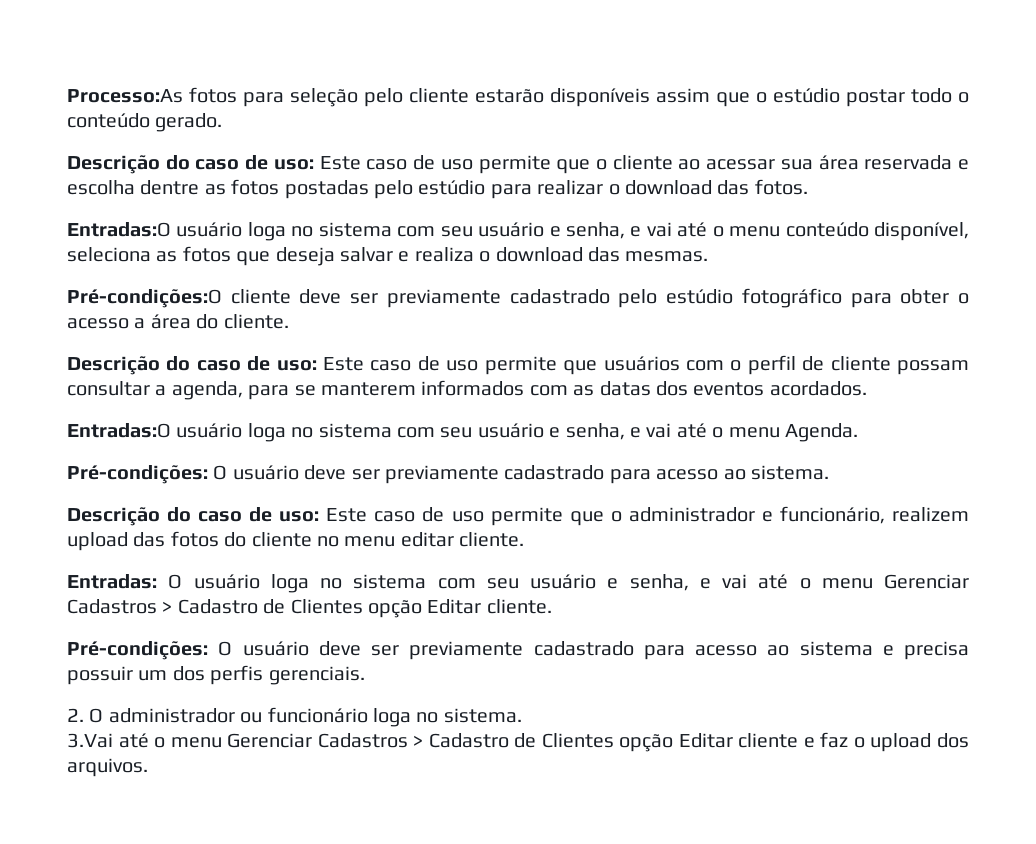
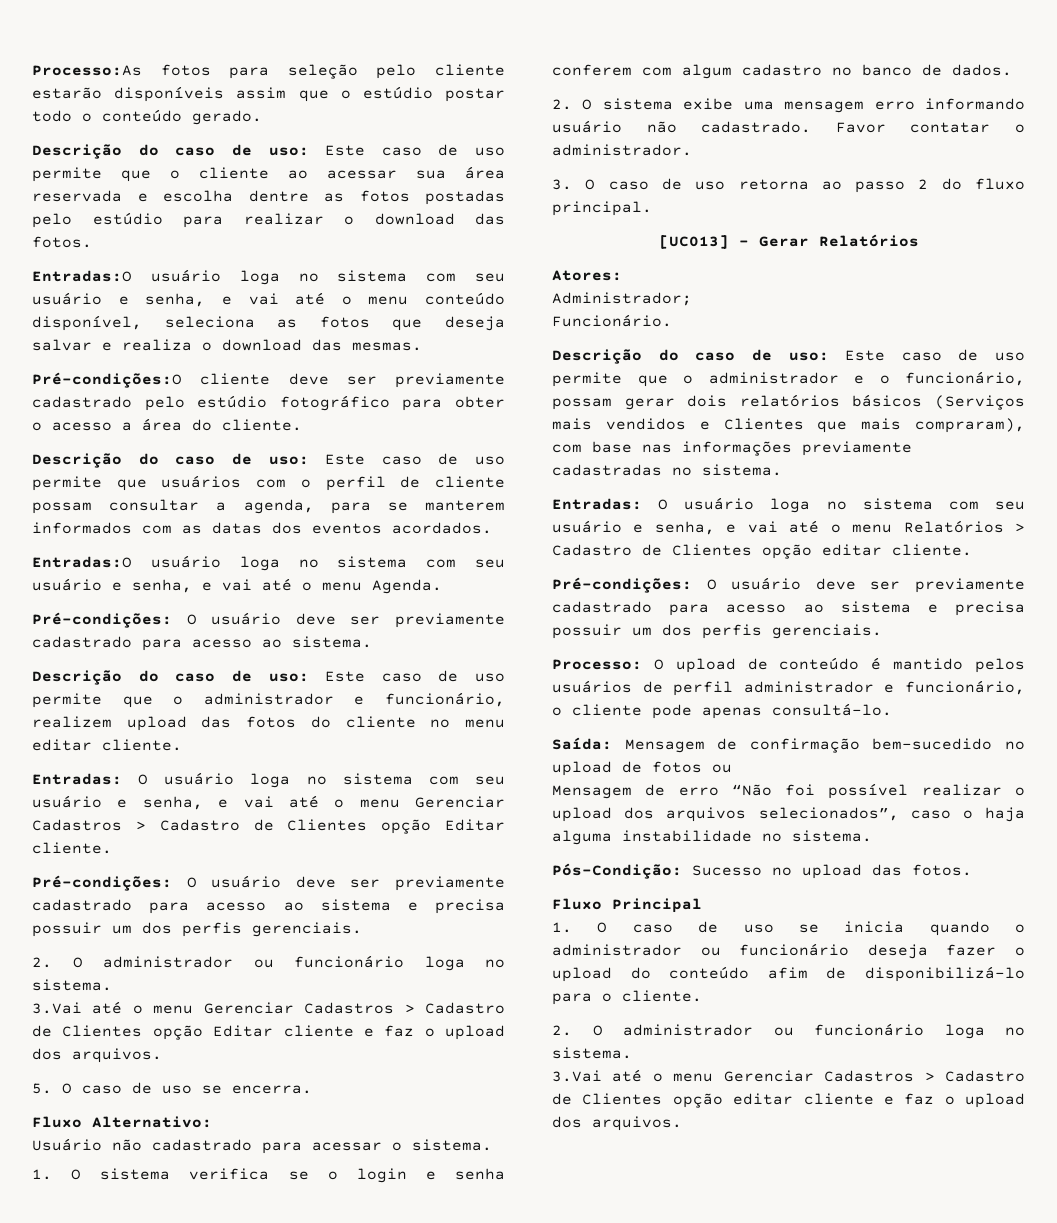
(148, 767) none -> [32,1082,312,1094] [32,1116,212,1128] [32,1138,492,1154] [32,1168,505,1183] [552,64,1012,79] [552,98,1025,113] [552,120,1025,133] [552,144,692,156] [552,178,1025,193] [552,201,652,216] [658,234,919,249] [552,270,622,281] [552,292,692,306] [552,314,672,327] [552,349,1025,364] [552,371,1025,387] [552,394,1025,410] [552,418,1025,433] [552,441,912,456] [552,464,782,476] [552,497,1025,513] [552,520,1025,535] [552,544,972,559] [552,577,1025,593] [552,601,1025,616] [552,624,882,639] [552,657,1025,673] [552,680,1025,696] [552,703,892,719] [552,737,1025,753] [552,761,732,776] [552,783,1025,799] [552,807,1025,822] [552,830,872,845] [552,863,972,879] [552,898,702,913] [552,921,1025,936] [552,943,1025,959] [552,966,1025,982] [552,990,702,1005] [552,1023,1025,1039] [552,1047,632,1059] [552,1069,1025,1082] [552,1093,1025,1108] [552,1116,682,1131] // 5. O caso de uso se encerra. // Fluxo Alternativo: // Usuário não cadastrado para acessar o sistema. // 1. O sistema verifica se o login e senha conferem com algum cadastro no banco de dados. // 2. O sistema exibe uma mensagem erro informando usuário não cadastrado. Favor contatar o administrador. // 3. O caso de uso retorna ao passo 2 do fluxo principal. // [UC013] – Gerar Relatórios // Atores: // Administrador; // Funcionário. // Descrição do caso de uso: Este caso de uso permite que o administrador e o funcionário, possam gerar dois relatórios básicos (Serviços mais vendidos e Clientes que mais compraram), com base nas informações previamente cadastradas no sistema. // Entradas: O usuário loga no sistema com seu usuário e senha, e vai até o menu Relatórios > Cadastro de Clientes opção editar cliente. // Pré-condições: O usuário deve ser previamente cadastrado para acesso ao sistema e precisa possuir um dos perfis gerenciais. // Processo: O upload de conteúdo é mantido pelos usuários de perfil administrador e funcionário, o cliente pode apenas consultá-lo. // Saída: Mensagem de confirmação bem-sucedido no upload de fotos ou // Mensagem de erro “Não foi possível realizar o upload dos arquivos selecionados”, caso o haja alguma instabilidade no sistema. // Pós-Condição: Sucesso no upload das fotos. // Fluxo Principal // 1. O caso de uso se inicia quando o administrador ou funcionário deseja fazer o upload do conteúdo afim de disponibilizá-lo para o cliente. // 2. O administrador ou funcionário loga no sistema. // 3.Vai até o menu Gerenciar Cadastros > Cadastro de Clientes opção editar cliente e faz o upload dos arquivos.

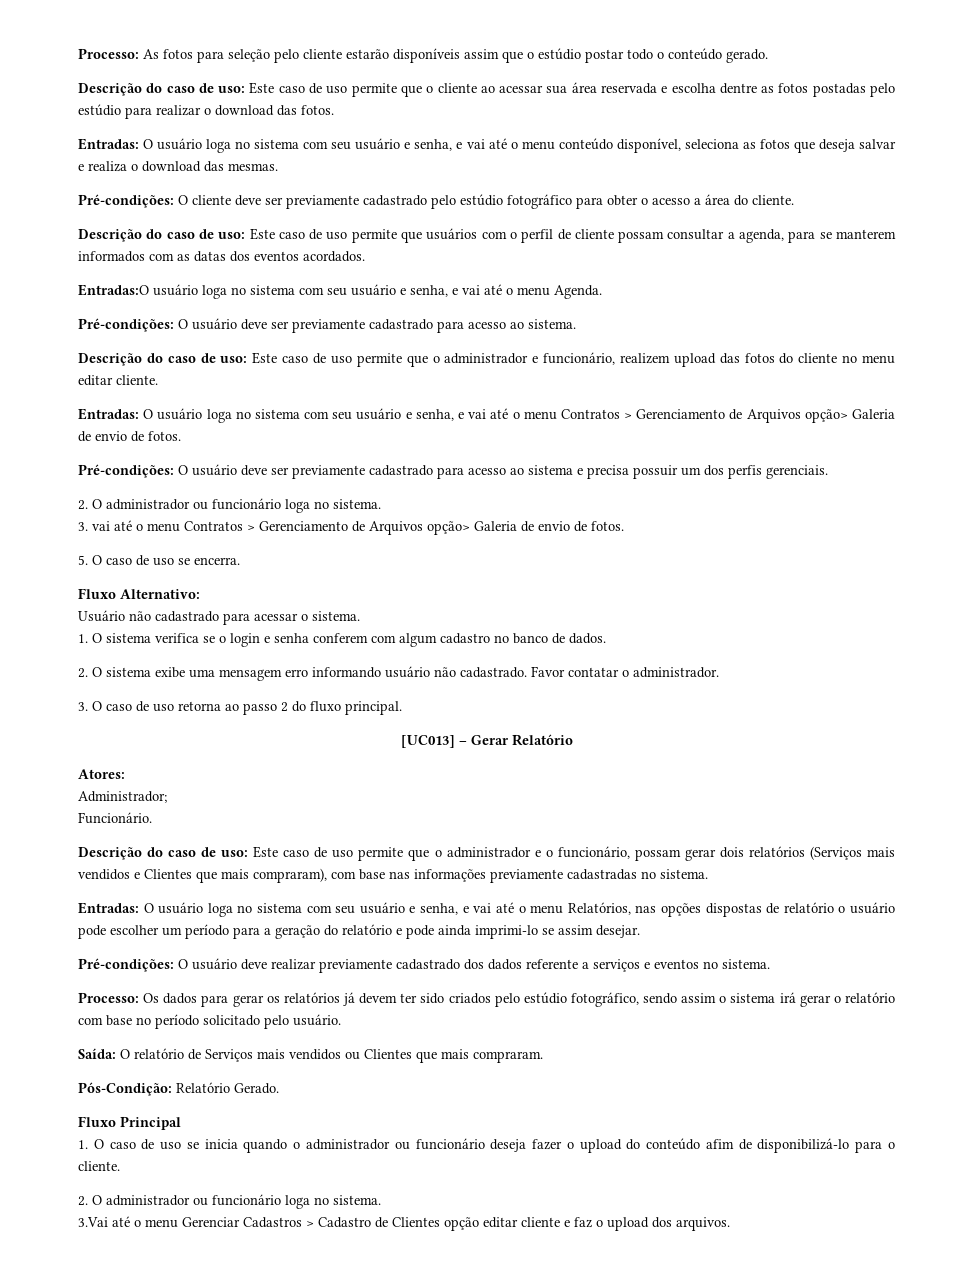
[32,65,142,76] Processo:As -> [78,48,159,59] Processo: As
[32,270,132,282] Entradas:O -> [78,138,154,150] Entradas: O
[32,372,182,388] Pré-condições:O -> [78,194,188,208] Pré-condições: O
[415,796,505,808] [32,819,505,834] [32,842,112,854] Gerenciar Cadastros > Cadastro de Clientes opção Editar cliente. -> [560,409,895,423] [78,431,181,442] Contratos > Gerenciamento de Arquivos opção> Galeria de envio de fotos.
[32,1001,505,1014] [32,1025,505,1040] [32,1048,162,1063] 3.Vai até o menu Gerenciar Cadastros > Cadastro de Clientes opção Editar cliente e faz o upload dos arquivos. -> [78,520,624,535] 3. vai até o menu Contratos > Gerenciamento de Arquivos opção> Galeria de envio de fotos.
[818,234,919,247] Relatórios -> [511,734,573,746] Relatório
[852,394,923,407] básicos -> (805, 851) none
[903,520,1025,533] [552,544,972,559] [552,577,1025,593] [552,601,1025,616] [552,624,882,639] [552,657,1025,673] [552,680,1025,696] [552,703,892,719] [552,737,1025,753] [552,761,732,776] [552,783,1025,799] [552,807,1025,822] [552,830,872,845] [552,863,972,879] Relatórios > Cadastro de Clientes opção editar cliente. // Pré-condições: O usuário deve ser previamente cadastrado para acesso ao sistema e precisa possuir um dos perfis gerenciais. // Processo: O upload de conteúdo é mantido pelos usuários de perfil administrador e funcionário, o cliente pode apenas consultá-lo. // Saída: Mensagem de confirmação bem-sucedido no upload de fotos ou // Mensagem de erro “Não foi possível realizar o upload dos arquivos selecionados”, caso o haja alguma instabilidade no sistema. // Pós-Condição: Sucesso no upload das fotos. -> [567,902,895,917] [78,924,640,939] [78,958,770,973] [78,992,895,1007] [78,1014,341,1029] [78,1048,543,1063] [78,1082,279,1096] Relatórios, nas opções dispostas de relatório o usuário pode escolher um período para a geração do relatório e pode ainda imprimi-lo se assim desejar. // Pré-condições: O usuário deve realizar previamente cadastrado dos dados referente a serviços e eventos no sistema. // Processo: Os dados para gerar os relatórios já devem ter sido criados pelo estúdio fotográfico, sendo assim o sistema irá gerar o relatório com base no período solicitado pelo usuário. // Saída: O relatório de Serviços mais vendidos ou Clientes que mais compraram. // Pós-Condição: Relatório Gerado.

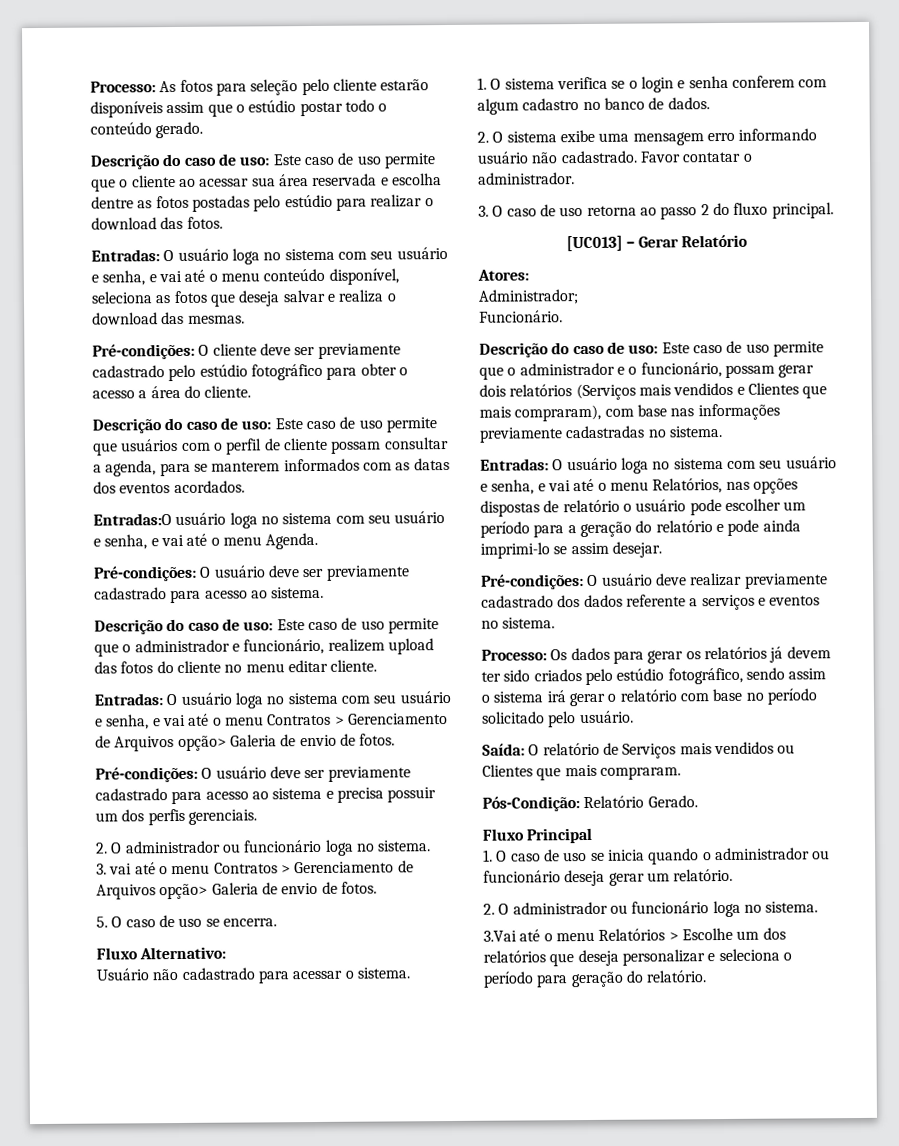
[532,1138,895,1153] [78,1161,120,1171] fazer o upload do conteúdo afim de disponibilizá-lo para o cliente. -> [608,868,734,886] gerar um relatório.
[182,1217,730,1231] Gerenciar Cadastros > Cadastro de Clientes opção editar cliente e faz o upload dos arquivos. -> [598,927,786,941] [483,948,792,967] [483,970,708,988] Relatórios > Escolhe um dos relatórios que deseja personalizar e seleciona o período para geração do relatório.

